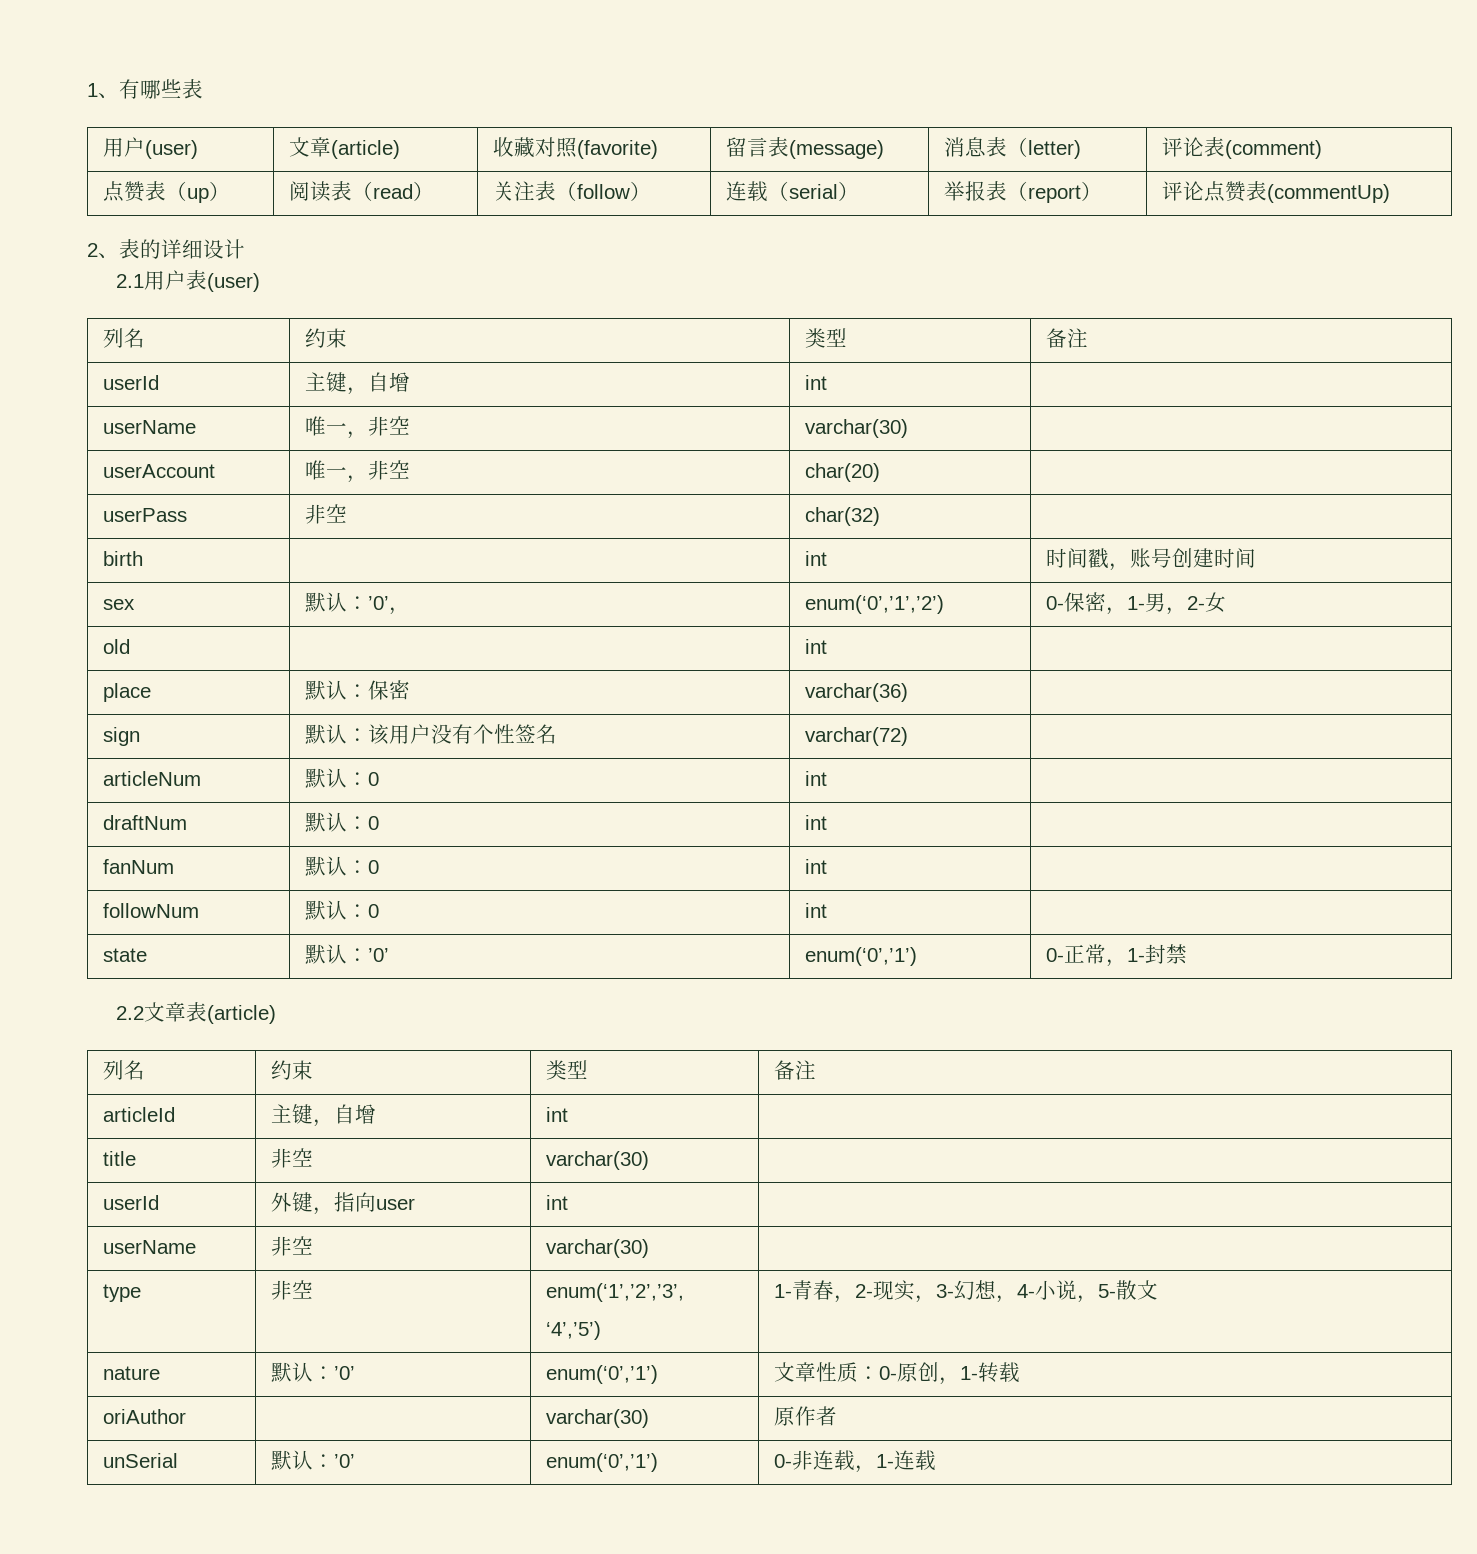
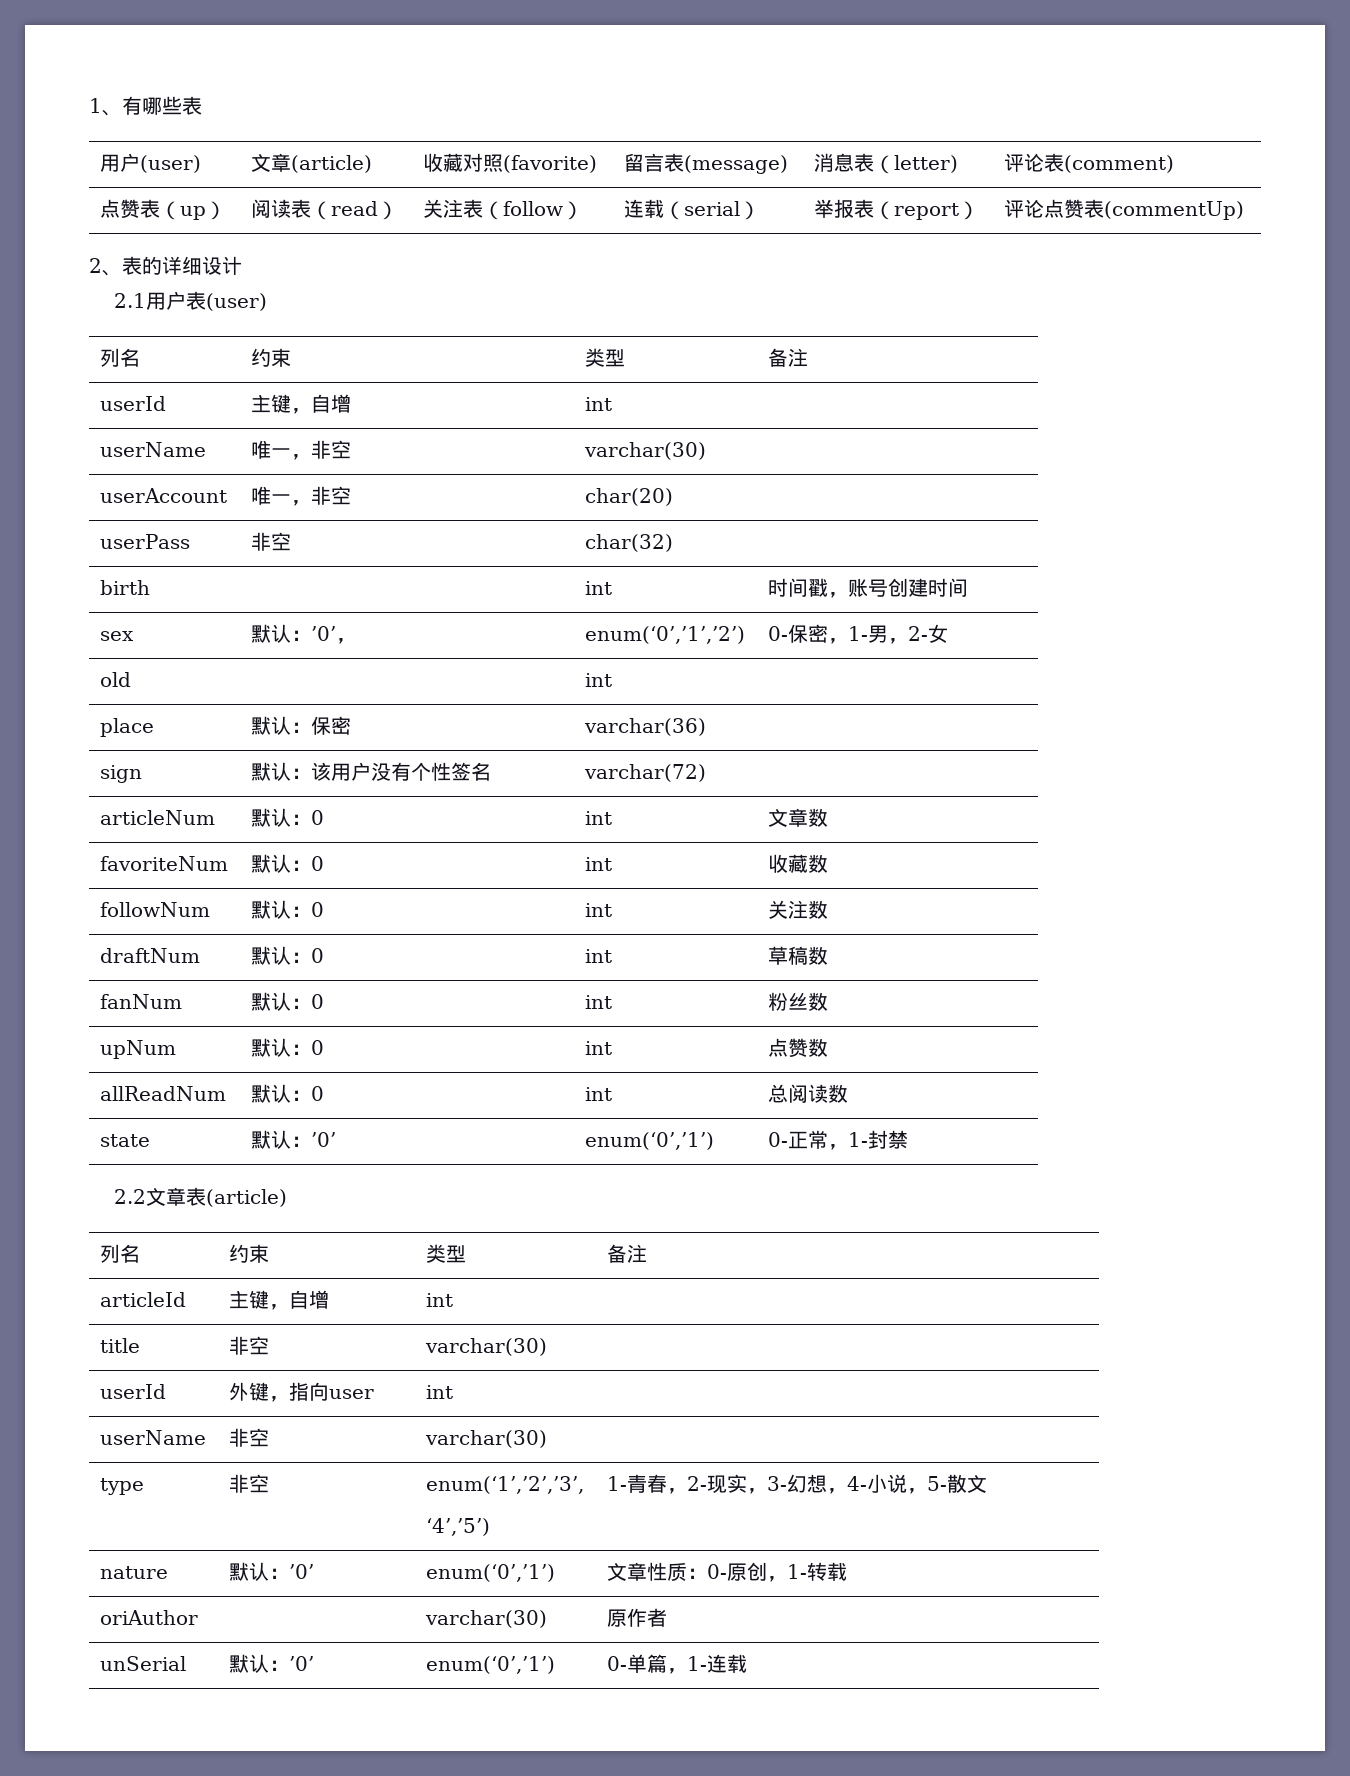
(827, 778) none -> [768,808,829,827] [100,856,229,871] [251,854,325,873] [585,857,613,871] [768,854,829,873] [100,902,211,917] [251,900,325,919] [585,903,613,917] [768,900,829,919] 文章数 // favoriteNum | 默认：0 | int | 收藏数 // followNum | 默认：0 | int | 关注数
(827, 822) none -> [768,946,829,965] 草稿数
[102,903,199,918] [304,900,379,920] [804,903,827,918] // followNum | 默认：0 | int | -> [768,992,829,1011] [100,1040,177,1059] [251,1038,325,1057] [585,1041,613,1055] [768,1038,829,1058] [100,1086,227,1101] [251,1084,325,1103] [585,1087,613,1101] [768,1084,849,1103] 粉丝数 // upNum | 默认：0 | int | 点赞数 // allReadNum | 默认：0 | int | 总阅读数
[791,1450,855,1471] 非连载 -> [627,1654,668,1673] 单篇

